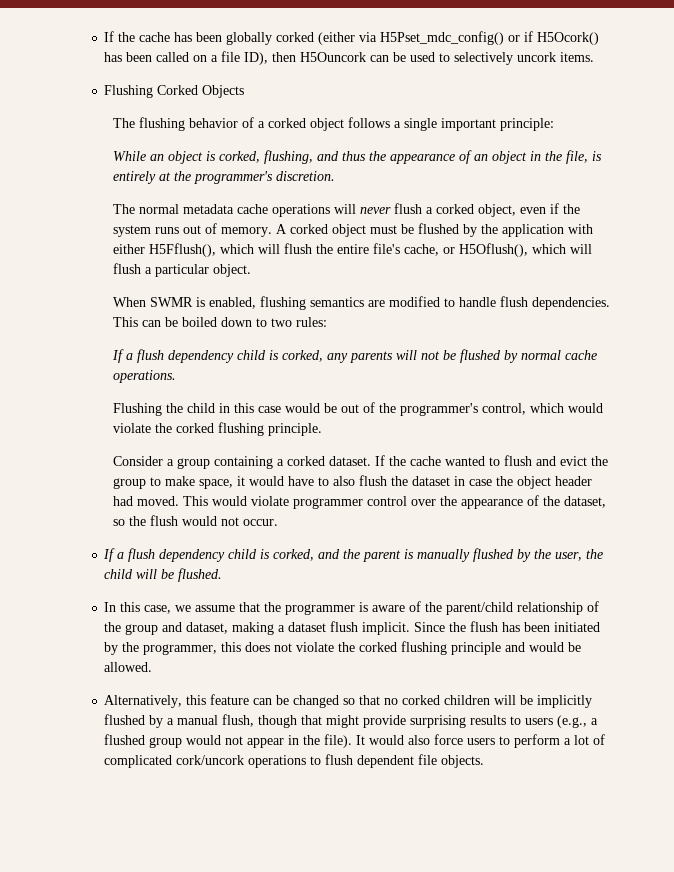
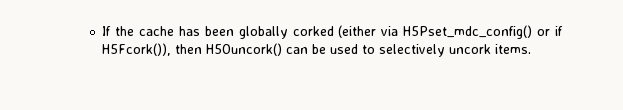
[537,32,600,45] [104,51,367,65] H5Ocork() has been called on a file ID), then H5Ouncork -> [102,43,283,56] H5Fcork()), then H5Ouncork()
[104,85,245,98] [113,117,555,131] [113,150,603,164] [113,171,336,184] [113,203,581,217] [113,223,594,237] [113,243,593,257] [113,263,252,277] [113,296,611,310] [113,317,328,327] [112,349,598,363] [113,370,177,383] [113,402,604,416] [113,422,323,436] [113,455,609,469] [113,475,593,489] [113,495,607,509] [113,515,279,526] [103,548,604,562] [104,568,223,582] [104,601,600,615] [104,621,601,635] [104,641,582,655] [104,662,153,672] [104,694,593,708] [104,714,599,728] [104,734,606,748] [104,754,485,768] // Flushing Corked Objects // The flushing behavior of a corked object follows a single important principle: // While an object is corked, flushing, and thus the appearance of an object in the file, is entirely at the programmer's discretion. // The normal metadata cache operations will never flush a corked object, even if the system runs out of memory. A corked object must be flushed by the application with either H5Fflush(), which will flush the entire file's cache, or H5Oflush(), which will flush a particular object. // When SWMR is enabled, flushing semantics are modified to handle flush dependencies. This can be boiled down to two rules: // If a flush dependency child is corked, any parents will not be flushed by normal cache operations. // Flushing the child in this case would be out of the programmer's control, which would violate the corked flushing principle. // Consider a group containing a corked dataset. If the cache wanted to flush and evict the group to make space, it would have to also flush the dataset in case the object header had moved. This would violate programmer control over the appearance of the dataset, so the flush would not occur. // If a flush dependency child is corked, and the parent is manually flushed by the user, the child will be flushed. // In this case, we assume that the programmer is aware of the parent/child relationship of the group and dataset, making a dataset flush implicit. Since the flush has been initiated by the programmer, this does not violate the corked flushing principle and would be allowed. // Alternatively, this feature can be changed so that no corked children will be implicitly flushed by a manual flush, though that might provide surprising results to users (e.g., a flushed group would not appear in the file). It would also force users to perform a lot of complicated cork/uncork operations to flush dependent file objects. -> (532, 49) none

